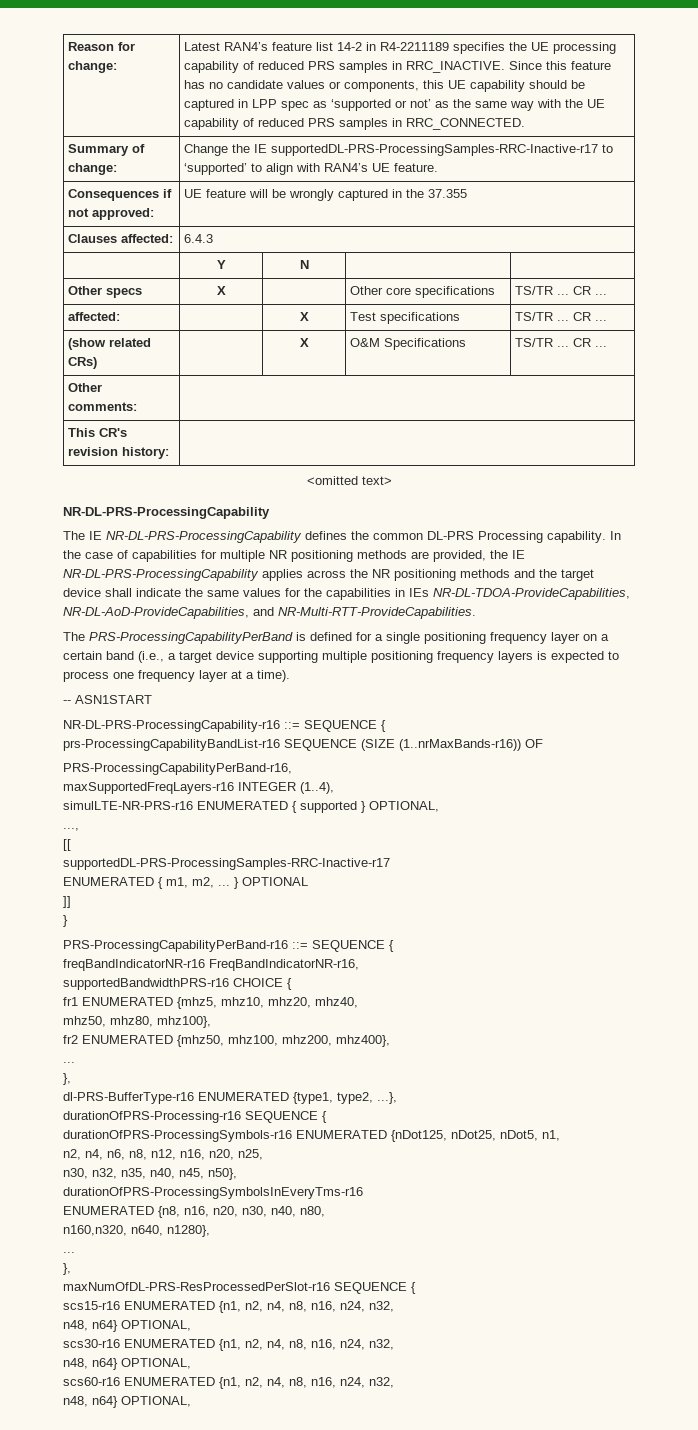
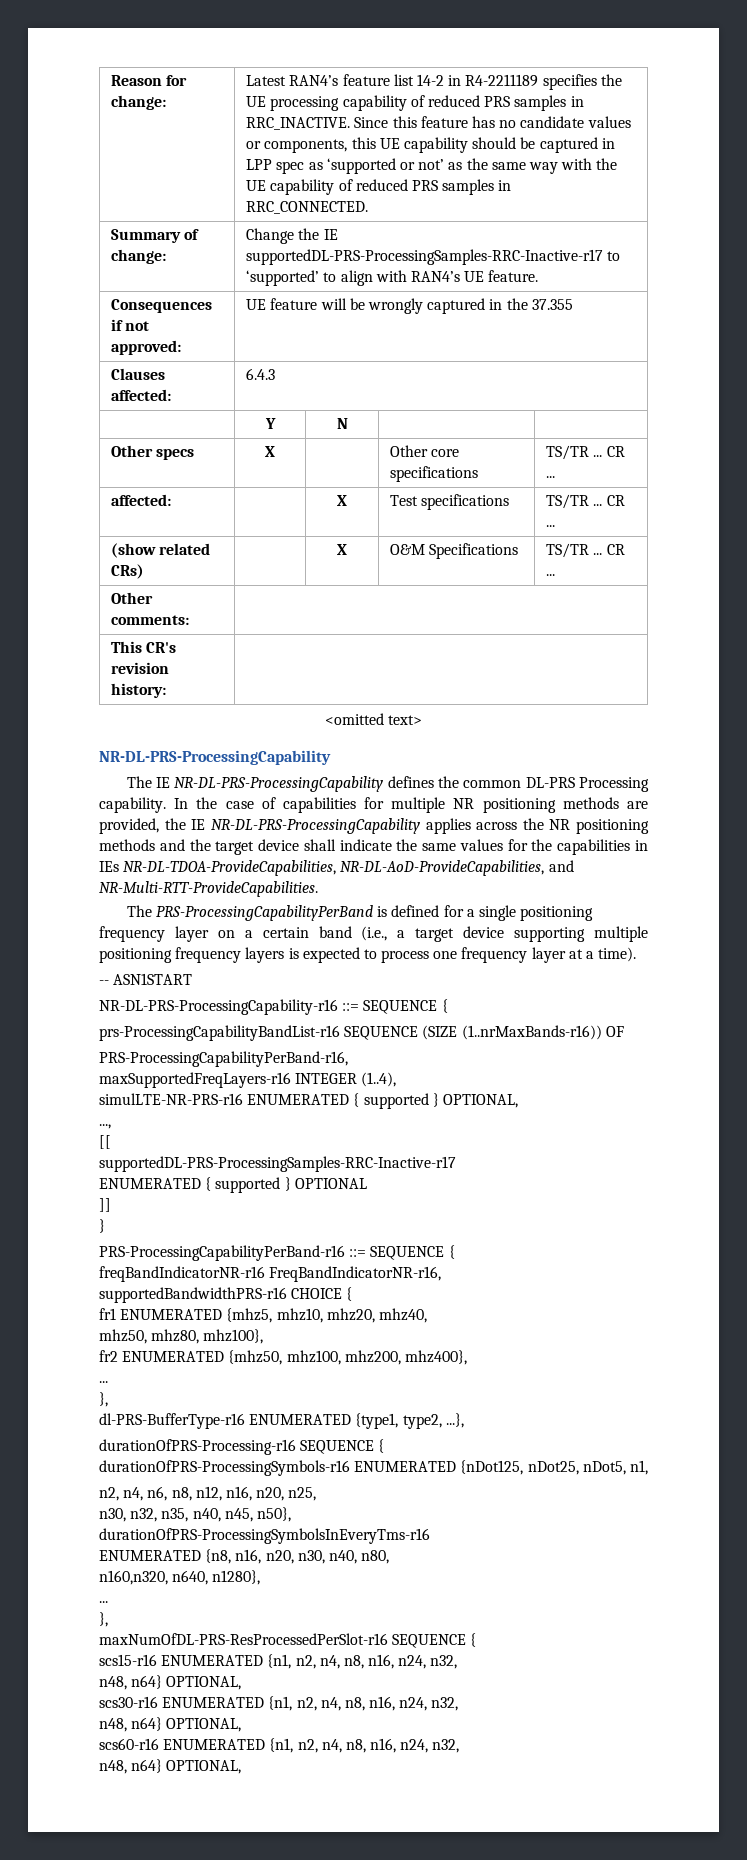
[166,877,230,888] m1, m2, ... -> [215,1177,281,1193] supported

